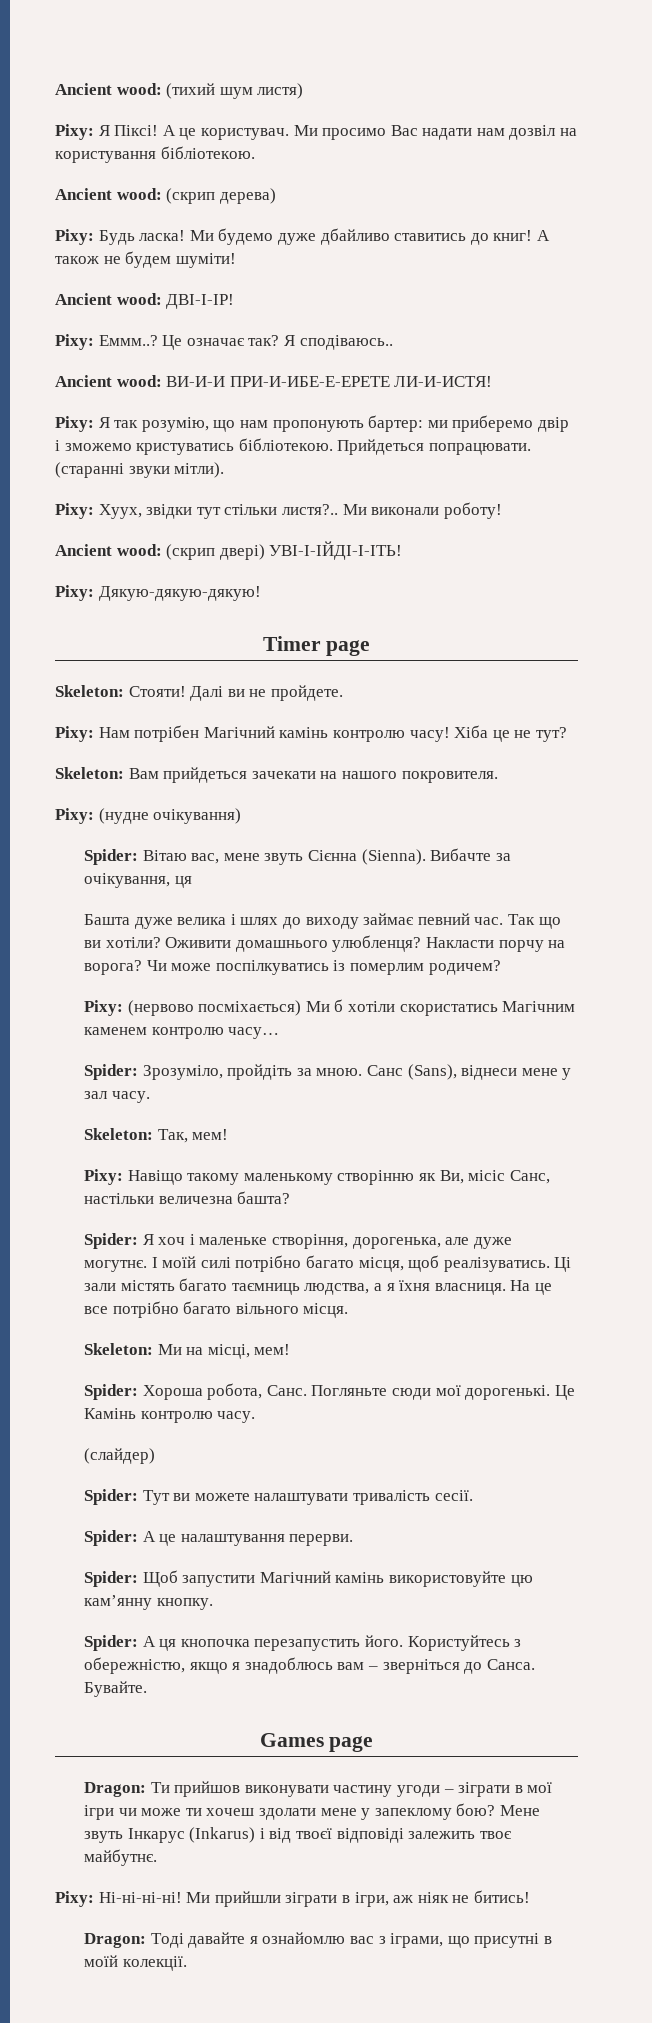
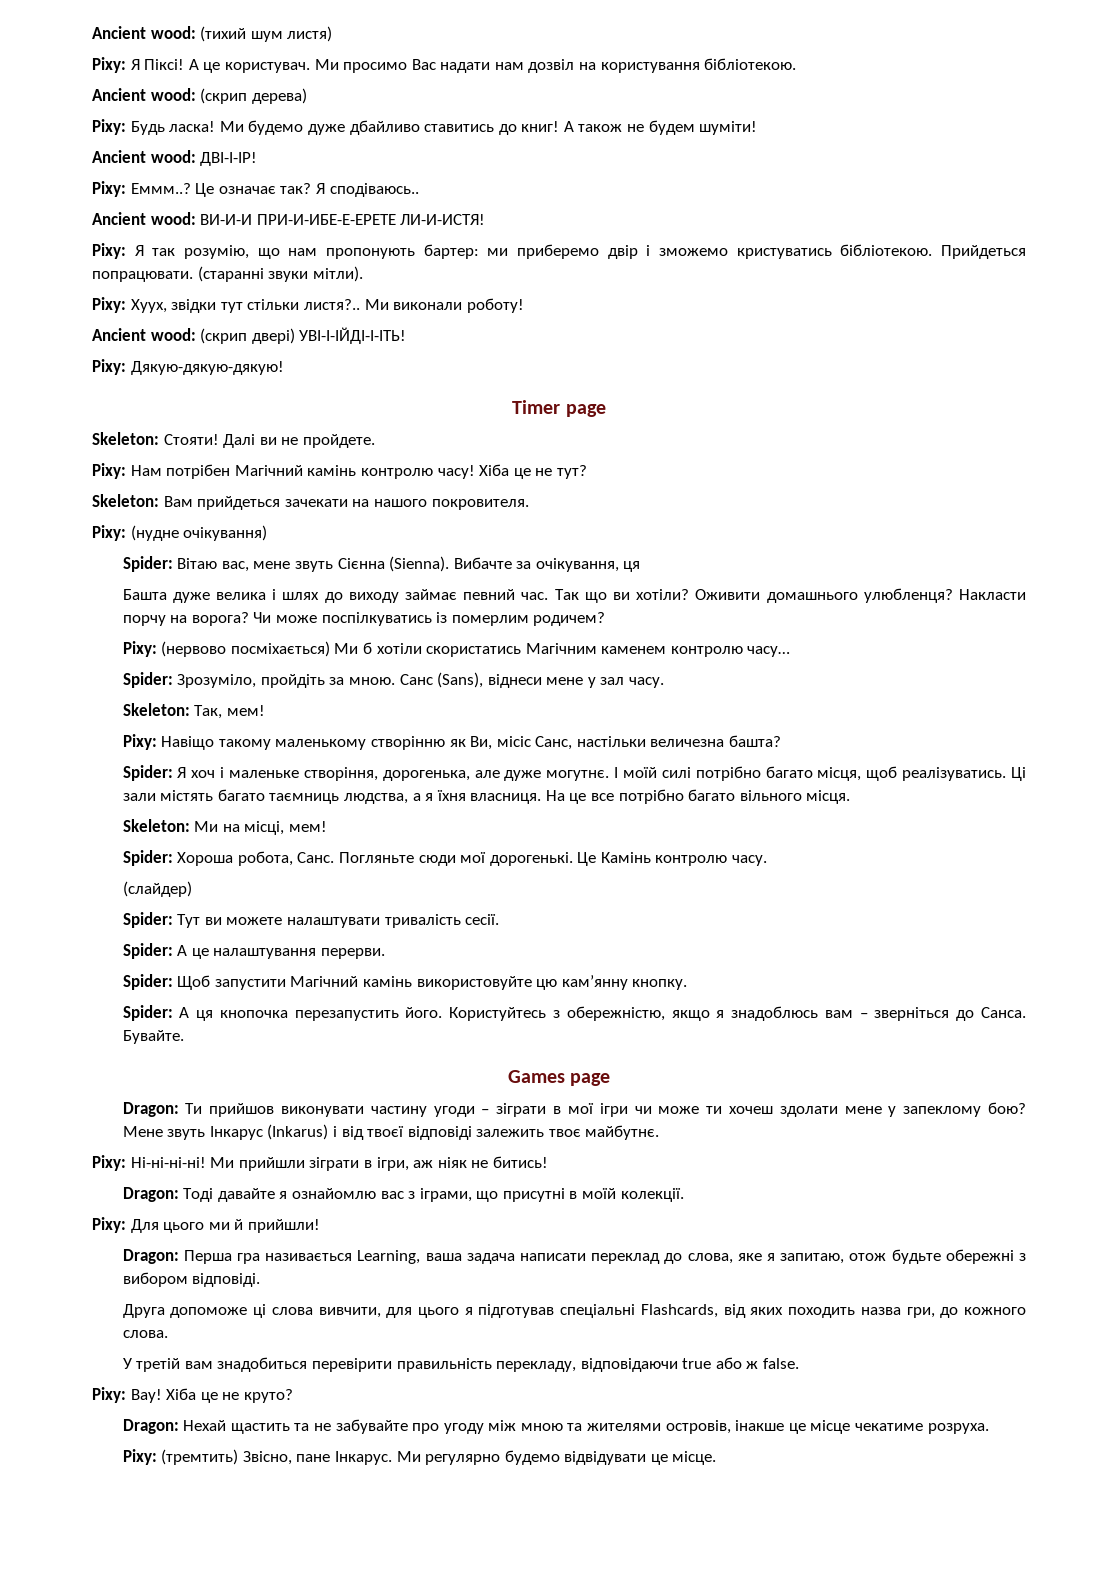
(187, 1963) none -> [92,1217,320,1233] [122,1249,1026,1264] [122,1272,261,1287] [122,1304,1027,1318] [122,1330,168,1338] [122,1357,800,1372] [92,1387,293,1403] [122,1419,989,1434] [122,1449,717,1465] // Pixy: Для цього ми й прийшли! // Dragon: Перша гра називається Learning, ваша задача написати переклад до слова, яке я запитаю, отож будьте обережні з вибором відповіді. // Друга допоможе ці слова вивчити, для цього я підготував спеціальні Flashcards, від яких походить назва гри, до кожного слова. // У третій вам знадобиться перевірити правильність перекладу, відповідаючи true або ж false. // Pixy: Вау! Хіба це не круто? // Dragon: Нехай щастить та не забувайте про угоду між мною та жителями островів, інакше це місце чекатиме розруха. // Pixy: (тремтить) Звісно, пане Інкарус. Ми регулярно будемо відвідувати це місце.

